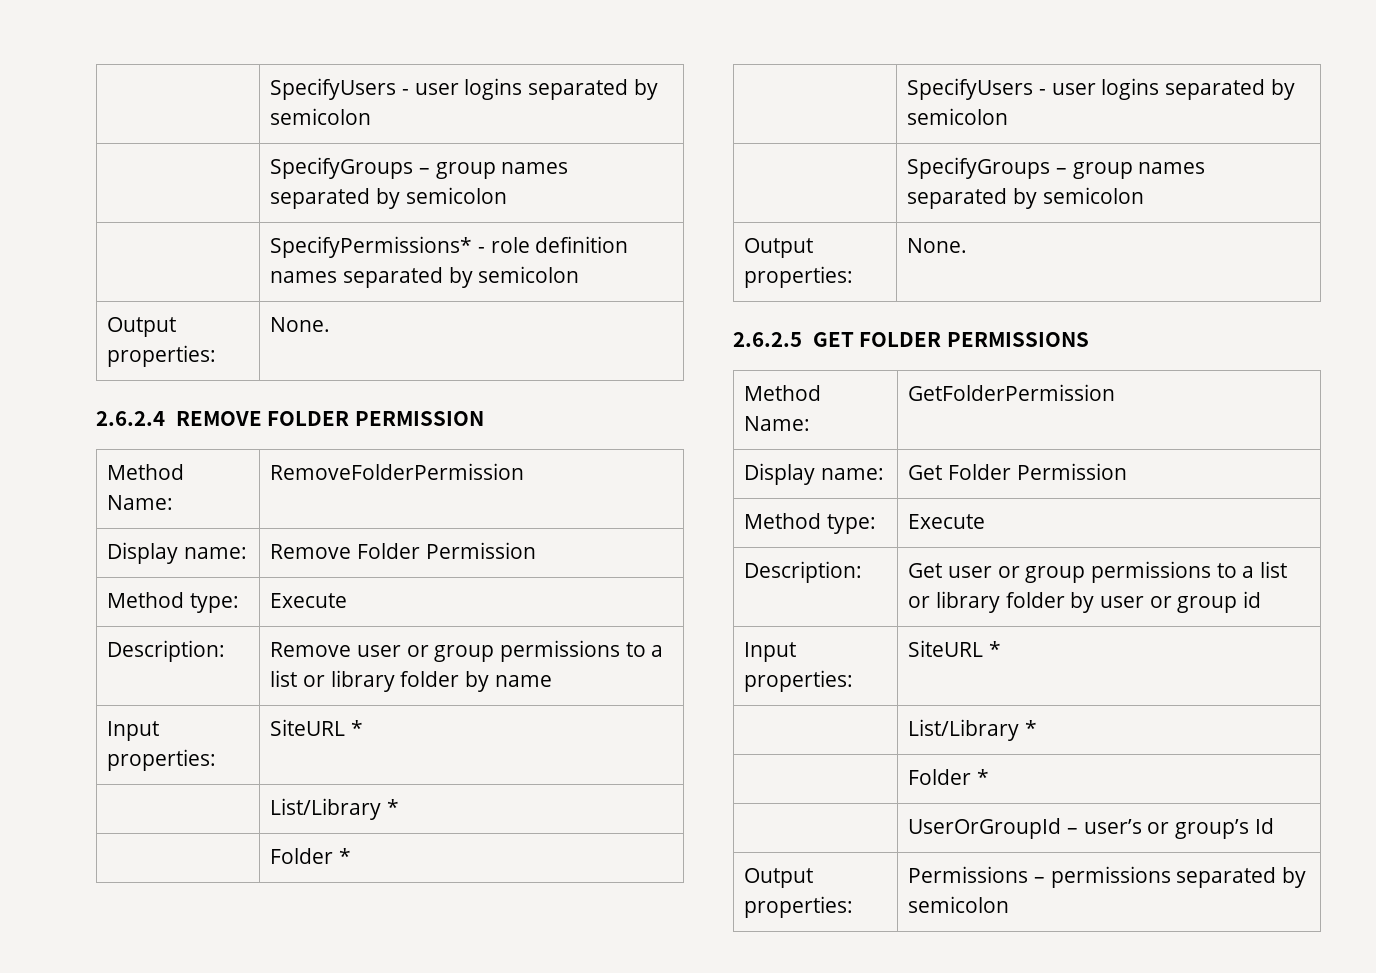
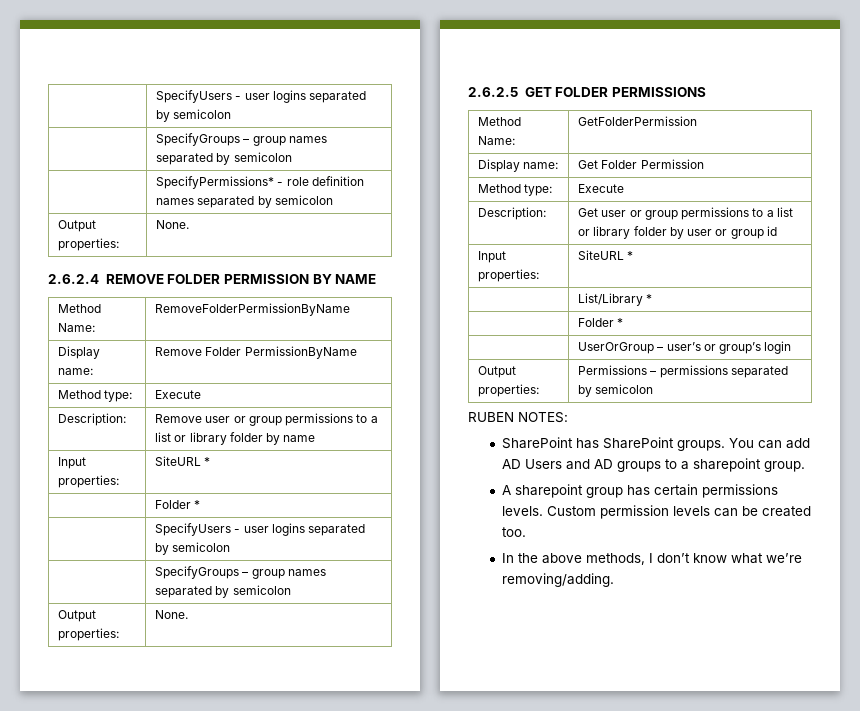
[107,464,185,480] [107,495,174,510] [270,463,525,480] // Method Name: | RemoveFolderPermission -> [312,274,377,284] [58,304,102,313] [58,323,96,332] [155,303,351,316] BY NAME // Method Name: | RemoveFolderPermissionByName
[425,542,536,559] Permission -> [244,346,357,359] PermissionByName
[270,798,399,820] // | List/Library * -> (211, 461) none
[908,818,1062,839] UserOrGroupId -> [578,342,655,354] UserOrGroup
[1254,818,1274,834] Id -> [764,341,792,354] login
(1010, 904) none -> [468,412,568,423] [501,437,810,451] [501,458,805,472] [501,484,778,498] [501,505,811,519] [501,527,526,537] [501,553,802,565] [501,573,614,587] // RUBEN NOTES: // SharePoint has SharePoint groups. You can add AD Users and AD groups to a sharepoint group. // A sharepoint group has certain permissions levels. Custom permission levels can be created too. // In the above methods, I don’t know what we’re removing/adding.

